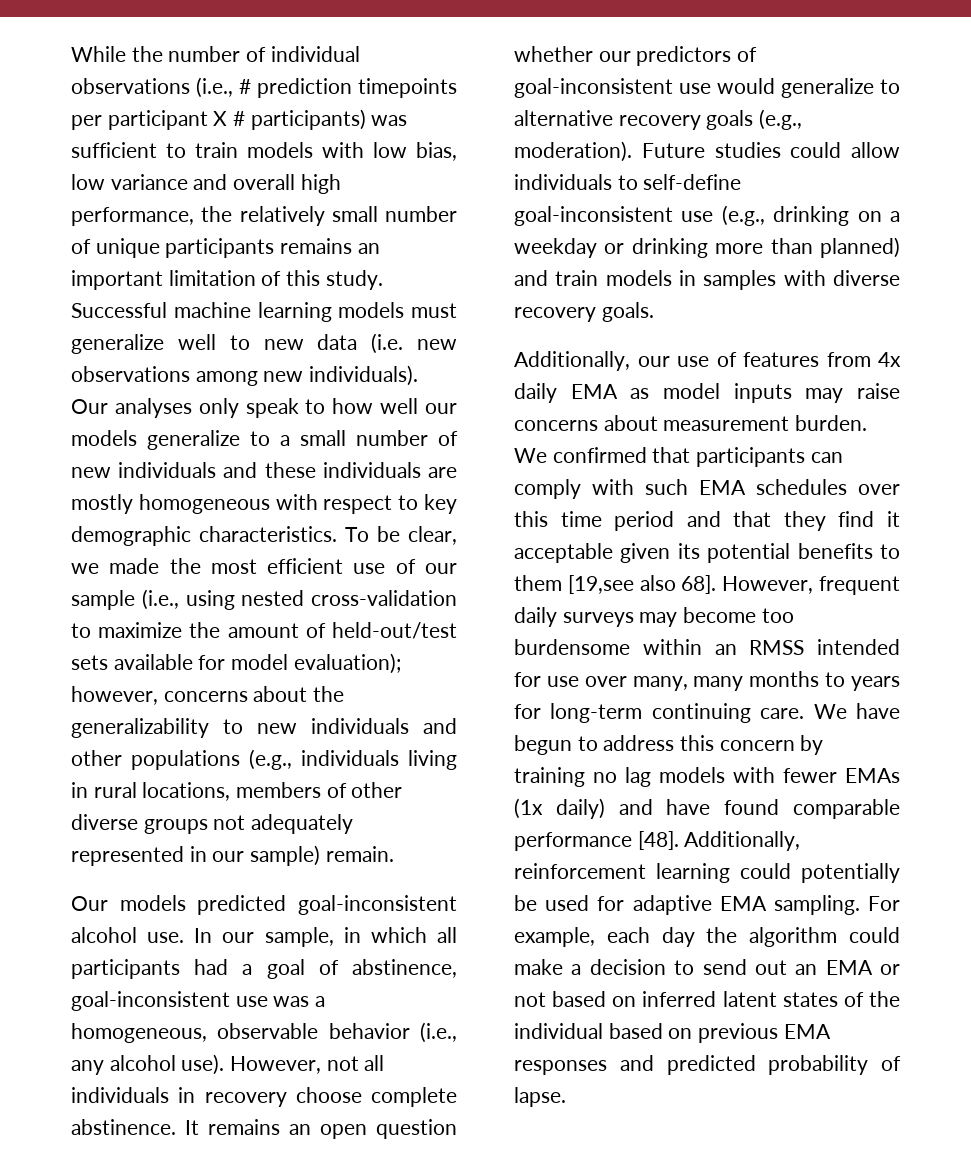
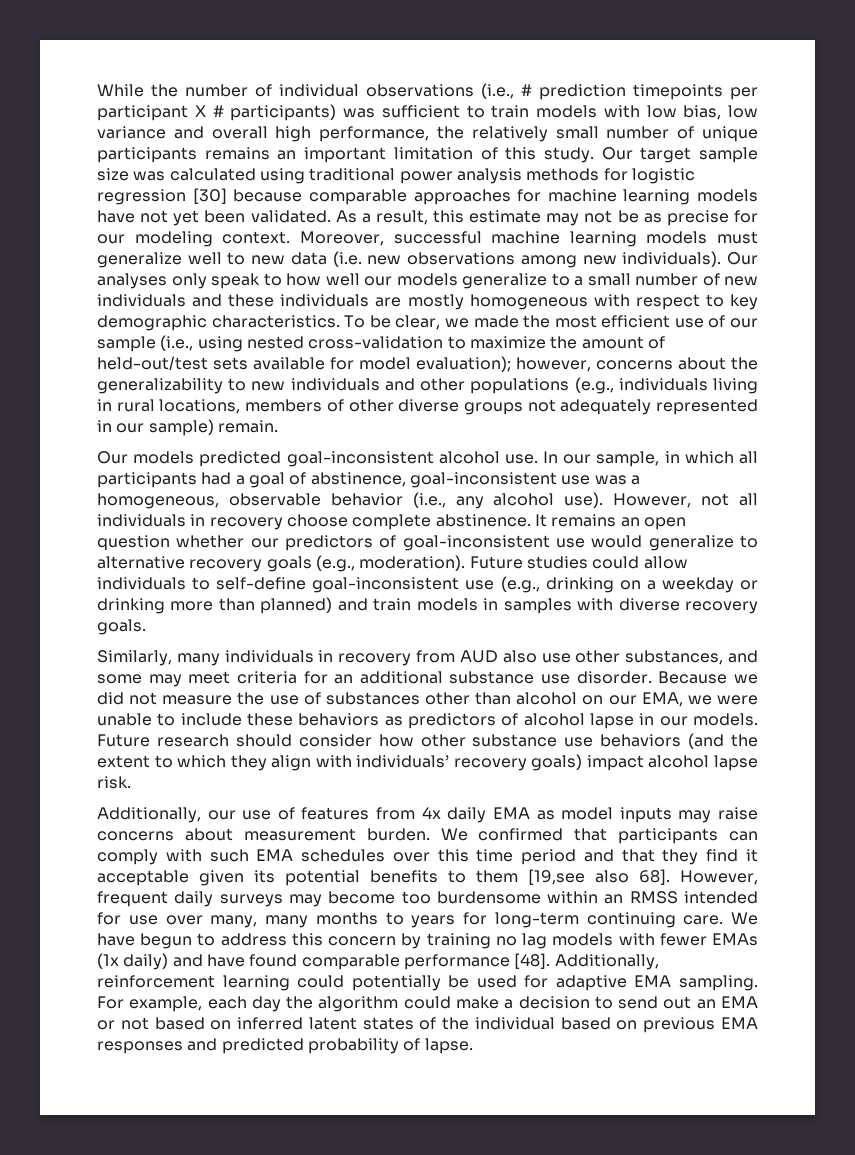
[71,302,167,318] Successful -> [601,147,758,163] [97,168,695,184] [97,188,758,205] [97,210,758,226] [97,231,482,247] Our target sample size was calculated using traditional power analysis methods for logistic regression [30] because comparable approaches for machine learning models have not yet been validated. As a result, this estimate may not be as precise for our modeling context. Moreover, successful
(654, 312) none -> [97,650,758,666] [97,671,758,687] [97,692,758,707] [97,713,759,729] [97,733,759,749] [97,754,758,771] [97,776,131,789] // Similarly, many individuals in recovery from AUD also use other substances, and some may meet criteria for an additional substance use disorder. Because we did not measure the use of substances other than alcohol on our EMA, we were unable to include these behaviors as predictors of alcohol lapse in our models. Future research should consider how other substance use behaviors (and the extent to which they align with individuals’ recovery goals) impact alcohol lapse risk.

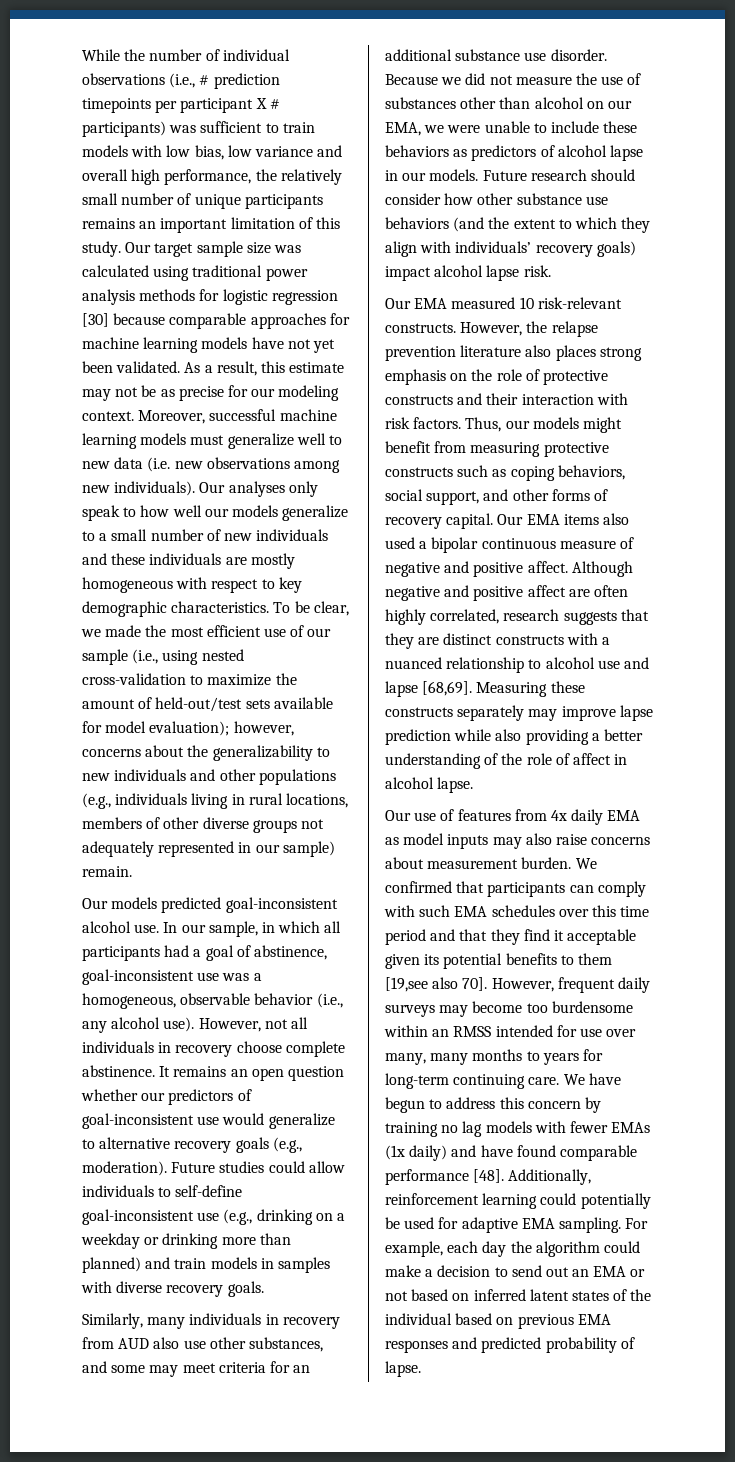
[97,807,236,823] Additionally, our -> [385,297,622,309] [385,321,598,337] [385,345,642,361] [385,369,608,385] [385,393,628,405] [385,417,622,433] [385,441,609,457] [385,465,625,481] [385,489,608,505] [385,513,629,529] [385,537,634,553] [385,561,633,577] [385,585,628,601] [385,609,649,625] [385,633,610,649] [385,657,649,673] [385,681,585,697] [385,705,653,721] [385,729,643,745] [385,753,628,769] [385,777,474,793] [385,810,411,821] Our EMA measured 10 risk-relevant constructs. However, the relapse prevention literature also places strong emphasis on the role of protective constructs and their interaction with risk factors. Thus, our models might benefit from measuring protective constructs such as coping behaviors, social support, and other forms of recovery capital. Our EMA items also used a bipolar continuous measure of negative and positive affect. Although negative and positive affect are often highly correlated, research suggests that they are distinct constructs with a nuanced relationship to alcohol use and lapse [68,69]. Measuring these constructs separately may improve lapse prediction while also providing a better understanding of the role of affect in alcohol lapse. // Our
(712, 816) none -> [525,833,552,845] also
[639,869,670,885] 68]. -> [462,977,488,991] 70].

